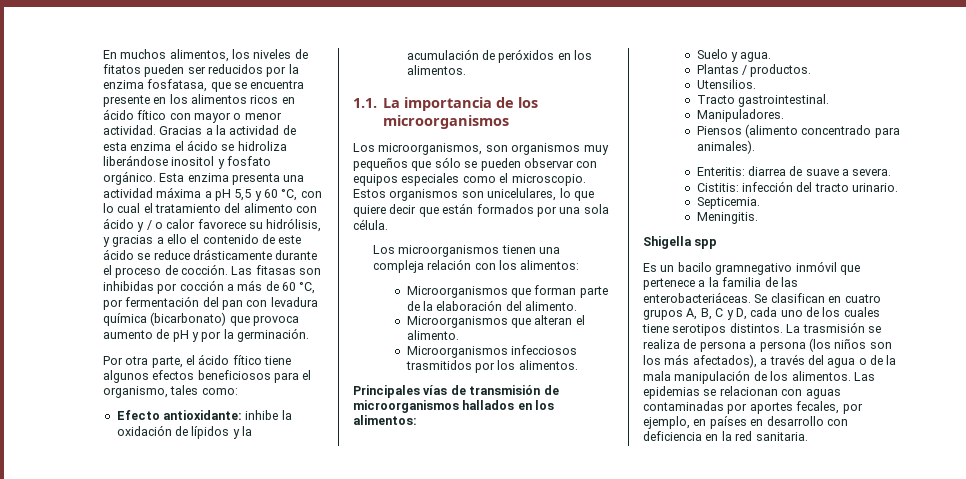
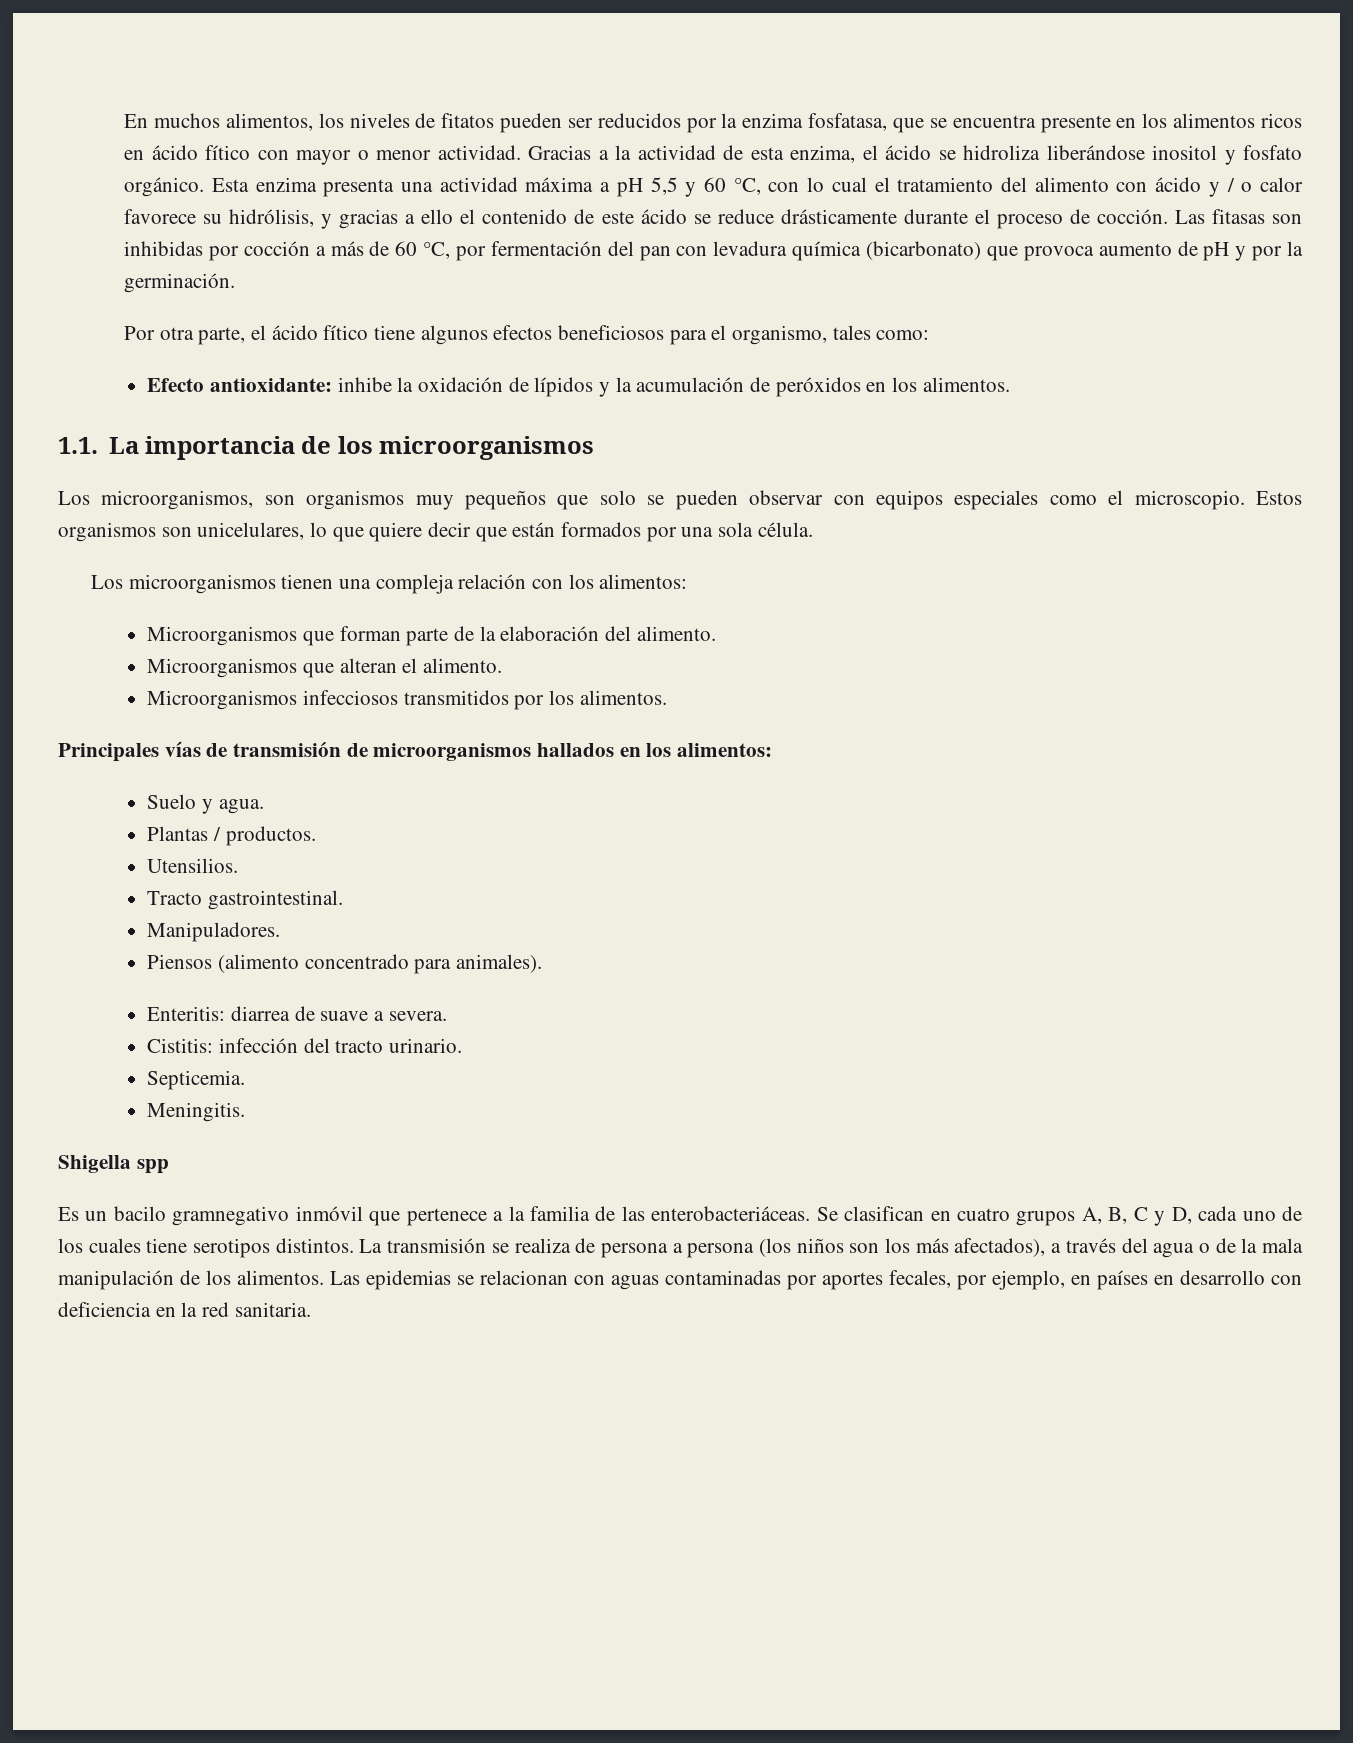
[130,142,172,151] enzima -> [790,145,856,163] enzima,
[434,157,461,168] sólo -> [599,490,636,505] solo
[405,360,472,370] trasmitidos -> [403,690,509,705] transmitidos
[802,322,865,333] trasmisión -> [387,1238,487,1253] transmisión

